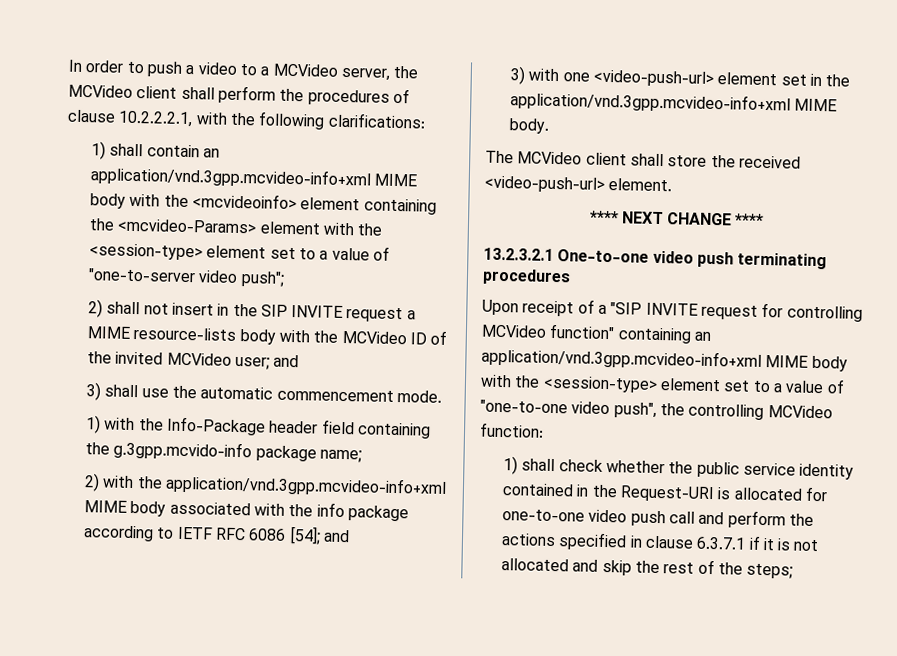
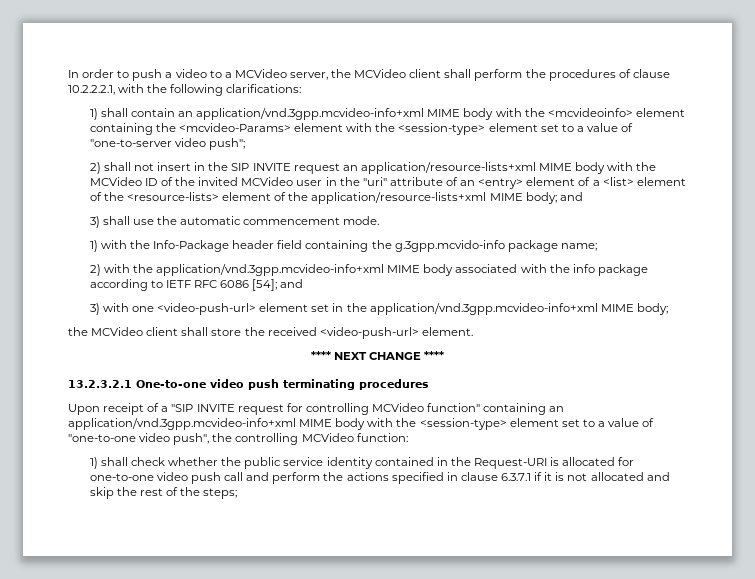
[406,310,416,320] [86,326,237,341] a MIME resource-lists -> [342,162,573,174] an application/resource-lists+xml MIME
[234,356,270,370] user; -> [296,177,686,189] [89,192,557,204] user in the "uri" attribute of an <entry> element of a <list> element of the <resource-lists> element of the application/resource-lists+xml MIME body;
[508,118,549,134] [485,150,514,164] body. // The -> [636,303,668,315] [68,327,88,336] body; // the

